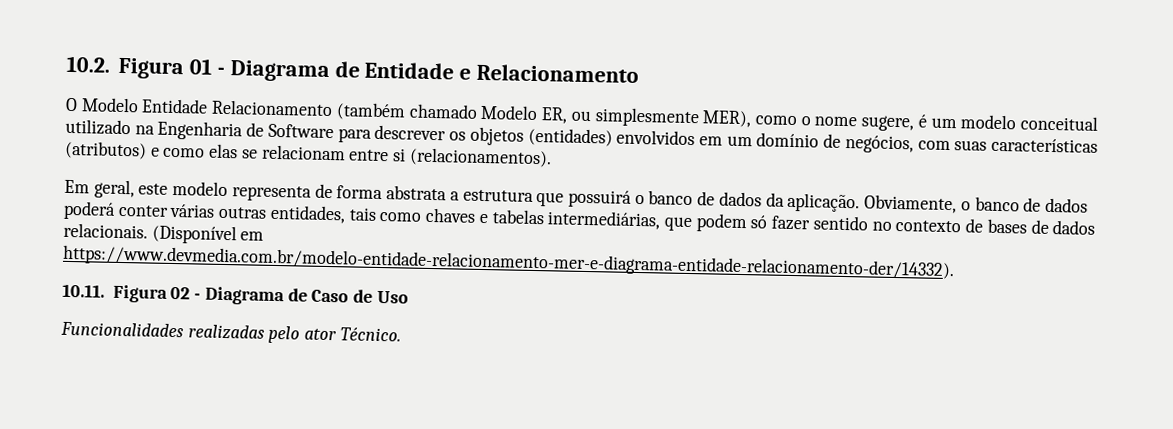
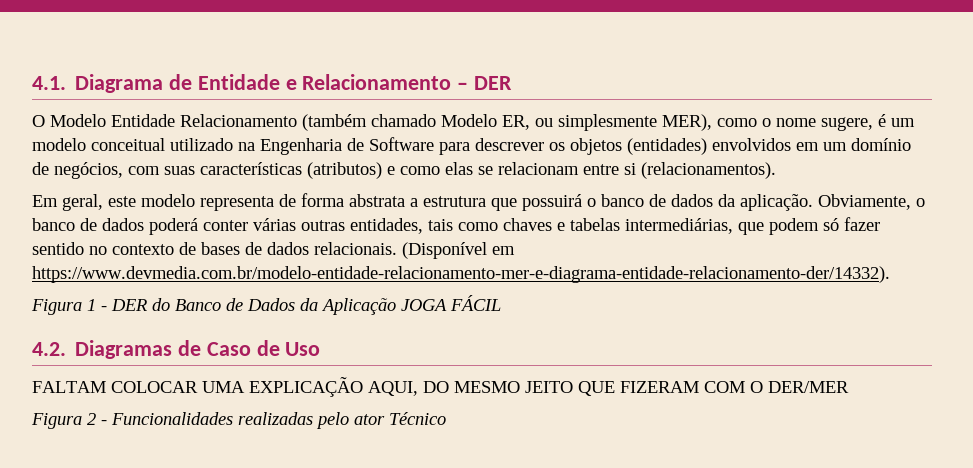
[66,55,225,80] 10.2. Figura 01 - -> [32,76,66,90] 4.1.
(640, 73) none -> [457,76,513,90] – DER
[62,283,409,306] 10.11. Figura 02 - Diagrama de Caso de Uso // -> [31,295,501,315] [32,340,321,359] [32,377,849,397] [31,413,107,429] Figura 1 - DER do Banco de Dados da Aplicação JOGA FÁCIL // 4.2. Diagramas de Caso de Uso // FALTAM COLOCAR UMA EXPLICAÇÃO AQUI, DO MESMO JEITO QUE FIZERAM COM O DER/MER // Figura 2 -
[339,327,401,342] Técnico. -> [389,412,446,425] Técnico

